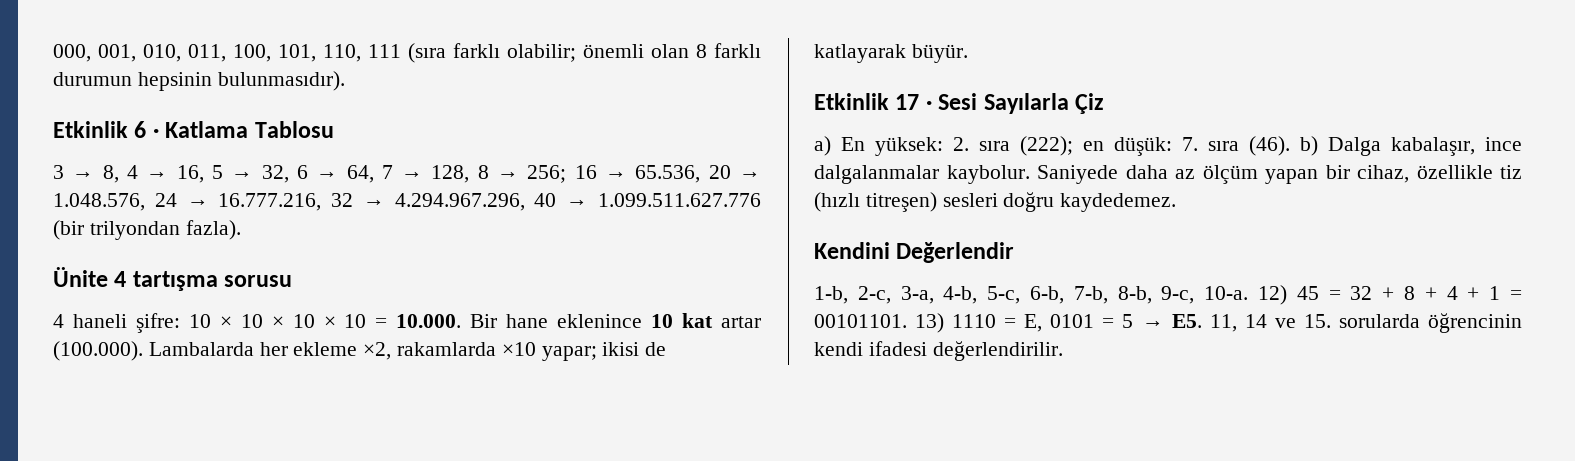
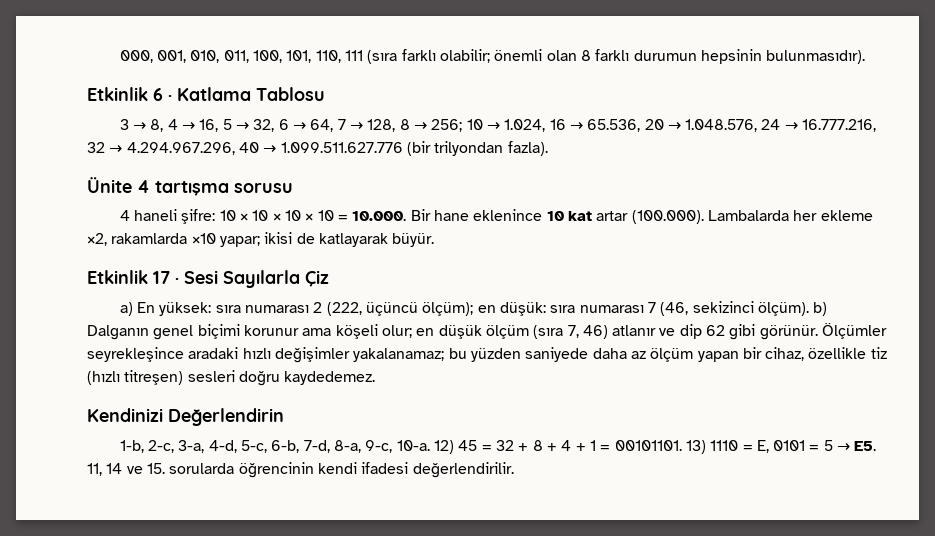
(567, 174) none -> [466,119,546,132] 10 → 1.024,
[953,136,1522,156] [814,165,1118,184] 2. sıra (222); en düşük: 7. sıra (46). b) Dalga kabalaşır, ince dalgalanmalar kaybolur. Saniyede -> [215,301,828,316] [87,323,888,340] [87,347,589,363] sıra numarası 2 (222, üçüncü ölçüm); en düşük: sıra numarası 7 (46, sekizinci ölçüm). b) Dalganın genel biçimi korunur ama köşeli olur; en düşük ölçüm (sıra 7, 46) atlanır ve dip 62 gibi görünür. Ölçümler seyrekleşince aradaki hızlı değişimler yakalanamaz; bu yüzden saniyede
[814,242,1015,263] Kendini Değerlendir -> [87,408,284,426] Kendinizi Değerlendirin
[943,286,978,304] 4-b, -> [208,440,237,453] 4-d,
[1073,286,1152,304] 7-b, 8-b, -> [303,440,362,453] 7-d, 8-a,

